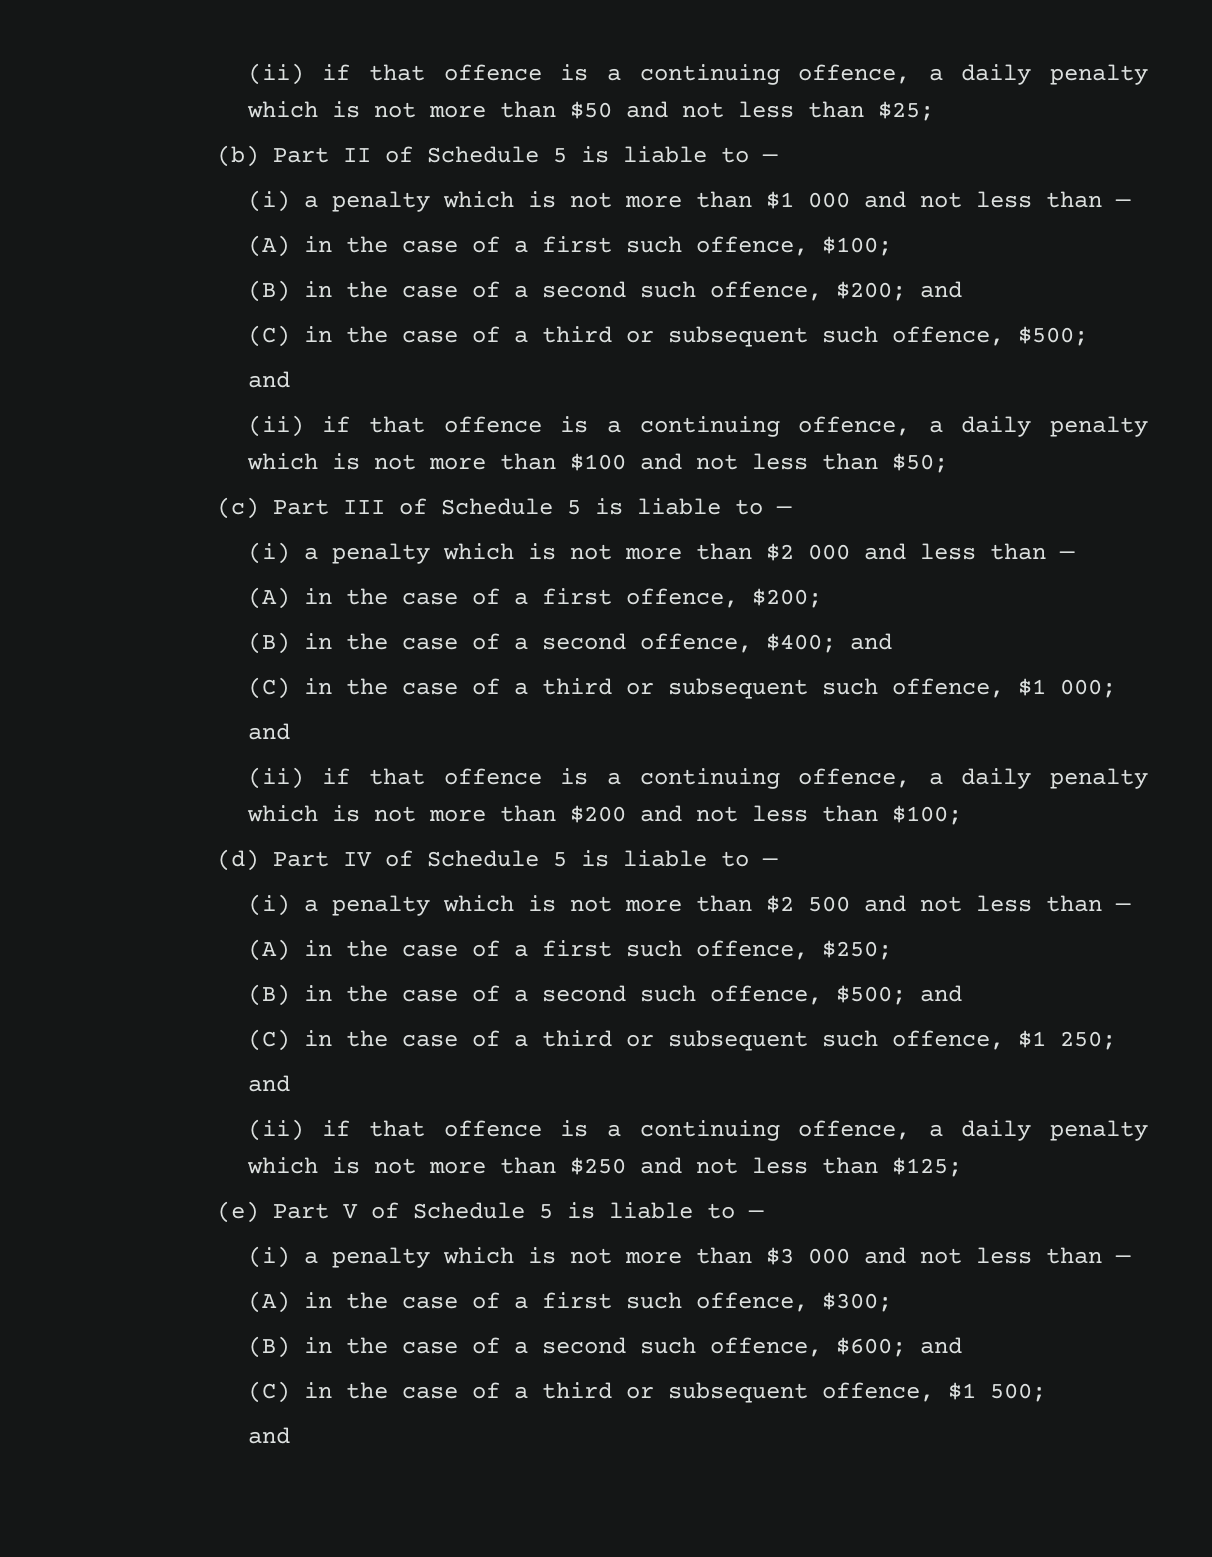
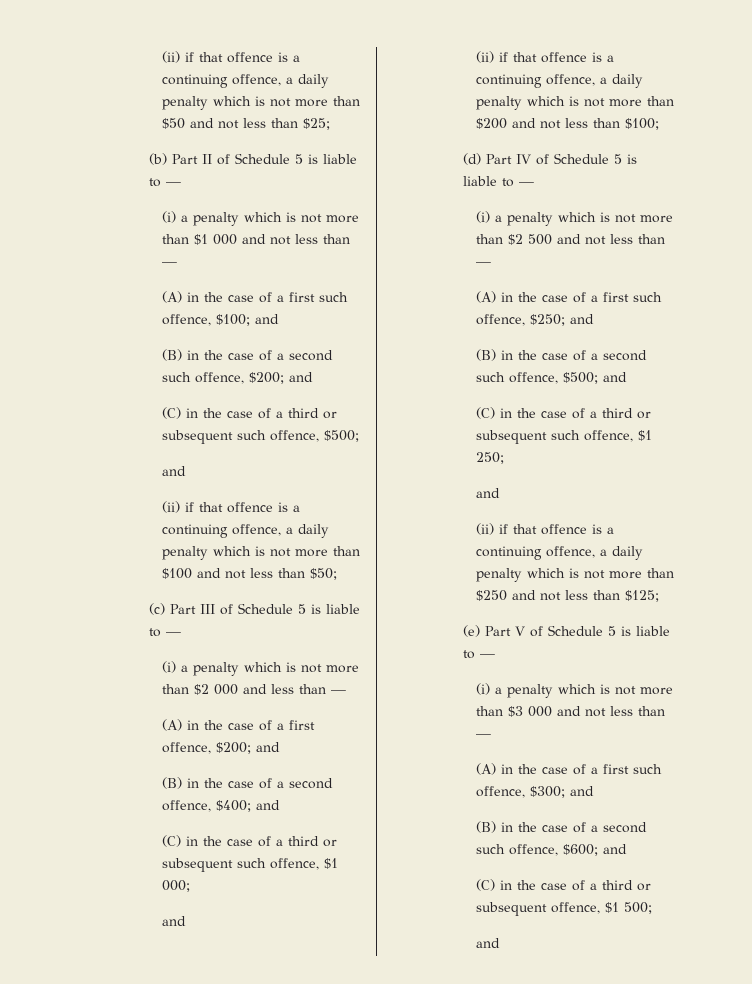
(892, 246) none -> [254,314,279,324] and
(822, 598) none -> [255,742,280,752] and
(892, 950) none -> [569,314,594,324] and
(892, 1302) none -> [569,786,594,796] and

